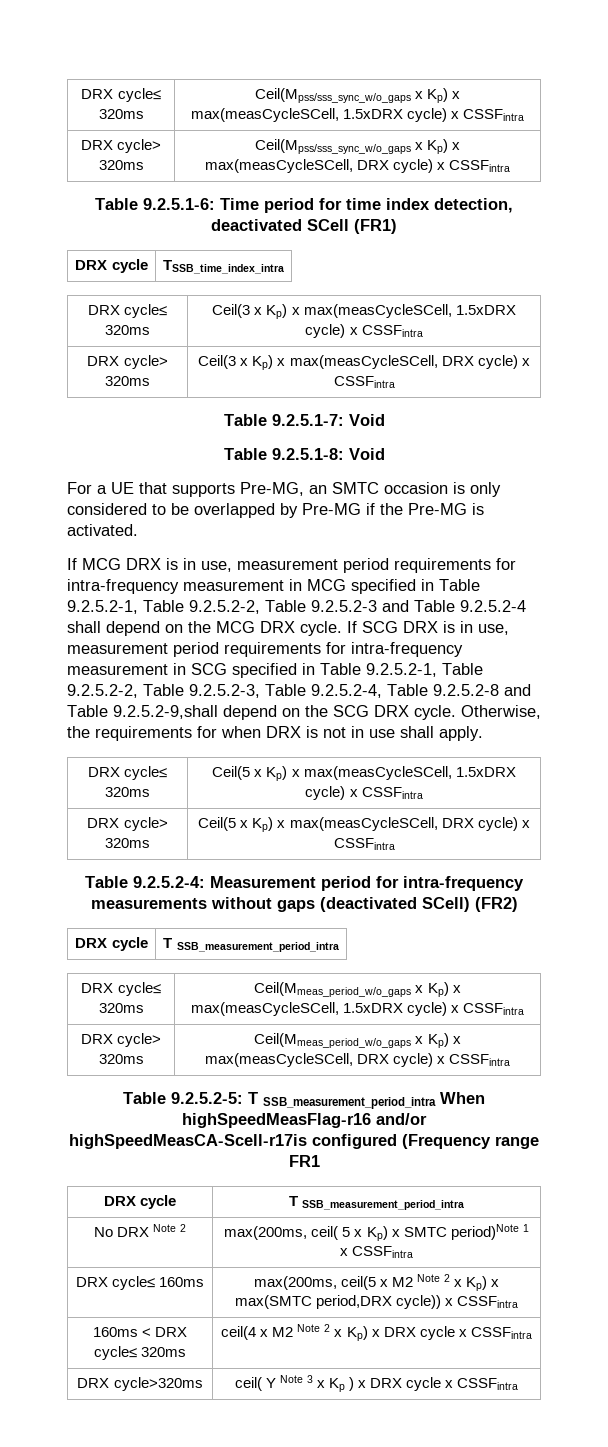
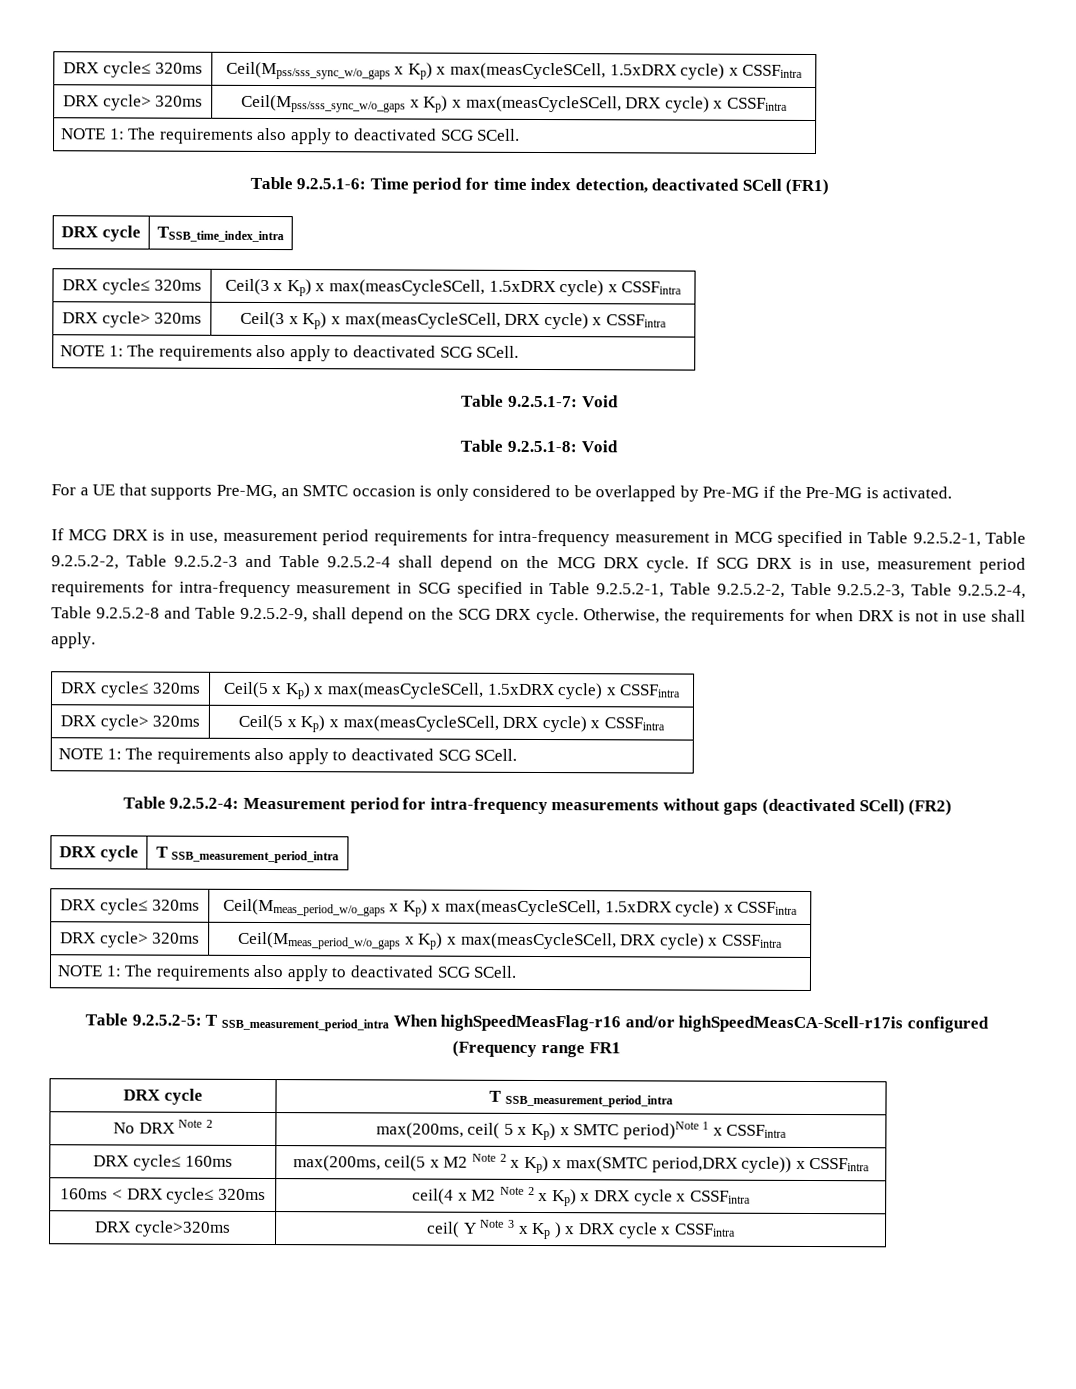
(511, 166) none -> [60,127,521,145] // NOTE 1: The requirements also apply to deactivated SCG SCell.
(395, 382) none -> [59,344,520,362] // NOTE 1: The requirements also apply to deactivated SCG SCell.
[113,705,218,719] 9.2.5.2-9,shall -> [240,607,348,623] 9.2.5.2-9, shall
(395, 844) none -> [57,747,518,765] // NOTE 1: The requirements also apply to deactivated SCG SCell.
(511, 1060) none -> [56,964,518,982] // NOTE 1: The requirements also apply to deactivated SCG SCell.

